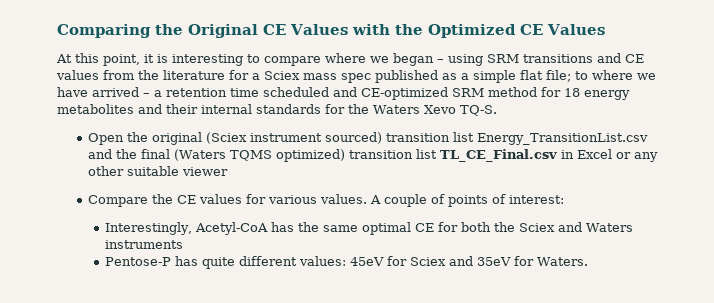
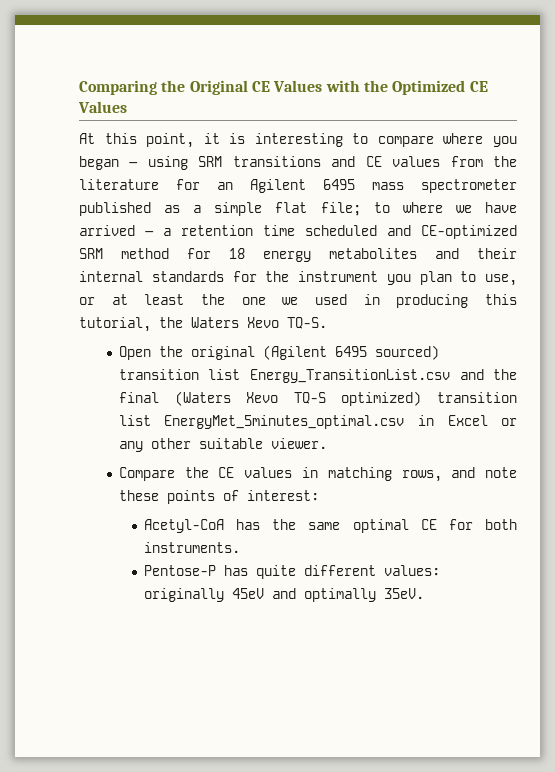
[370,56,389,63] we -> [492,136,517,147] you
[252,71,371,83] a Sciex mass spec -> [217,179,517,193] an Agilent 6495 mass spectrometer
(369, 109) none -> [298,271,517,286] [79,294,517,308] [79,317,183,332] instrument you plan to use, or at least the one we used in producing this tutorial, the
[205,132,322,144] (Sciex instrument -> [262,345,367,360] (Agilent 6495
[229,150,272,161] TQMS -> [246,392,326,404] Xevo TQ-S
[439,149,557,162] TL_CE_Final.csv -> [164,415,405,429] EnergyMet_5minutes_optimal.csv
[181,167,228,176] viewer -> [270,438,327,449] viewer.
[245,194,445,207] for various values. A couple of -> [301,467,517,482] [118,490,159,501] in matching rows, and note these
[104,222,192,235] Interestingly, -> (319, 495) none
[493,222,633,232] [104,240,183,249] the Sciex and Waters instruments -> [144,542,241,553] instruments.
[349,256,588,266] 45eV for Sciex and 35eV for Waters. -> [144,588,425,602] originally 45eV and optimally 35eV.

